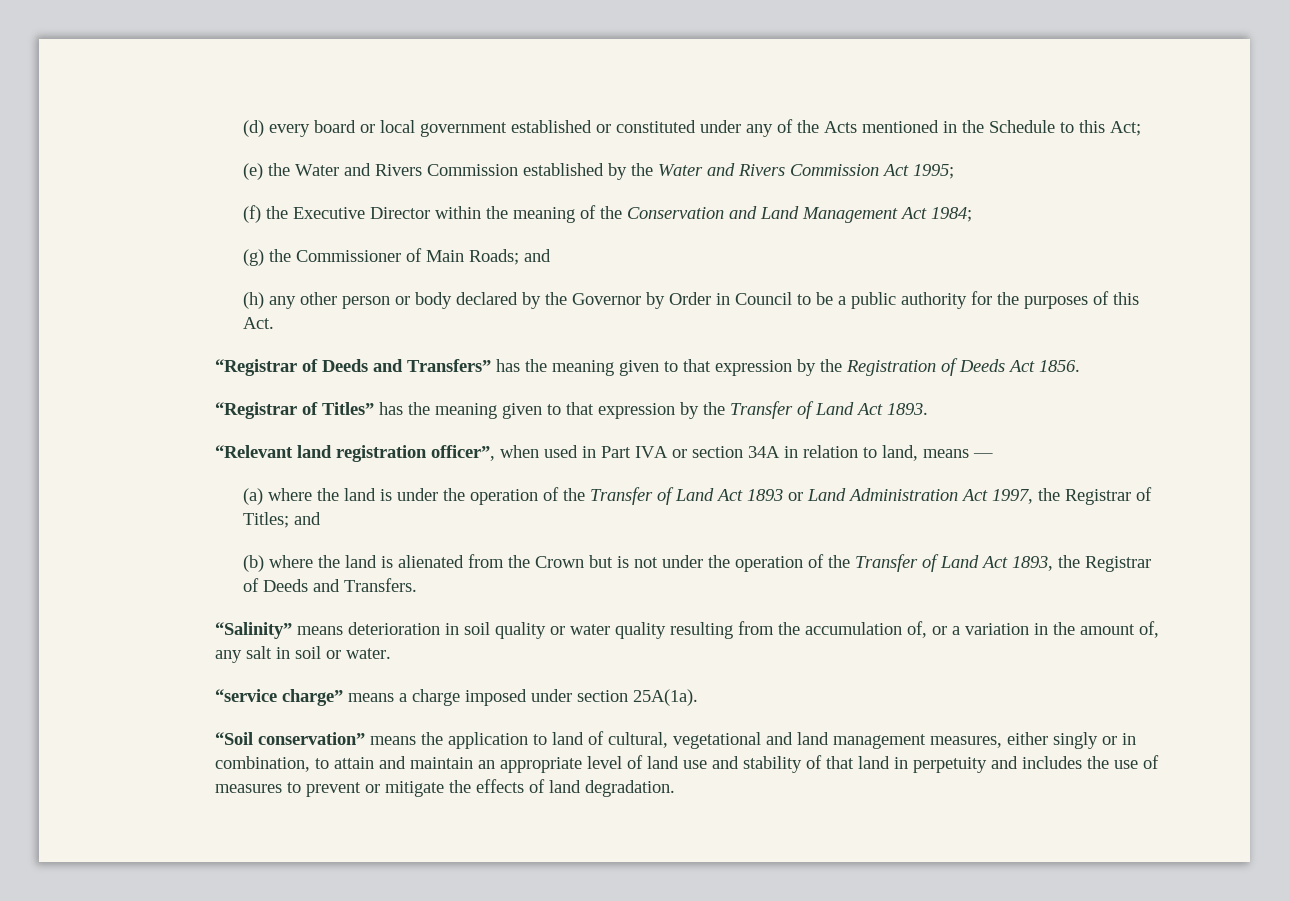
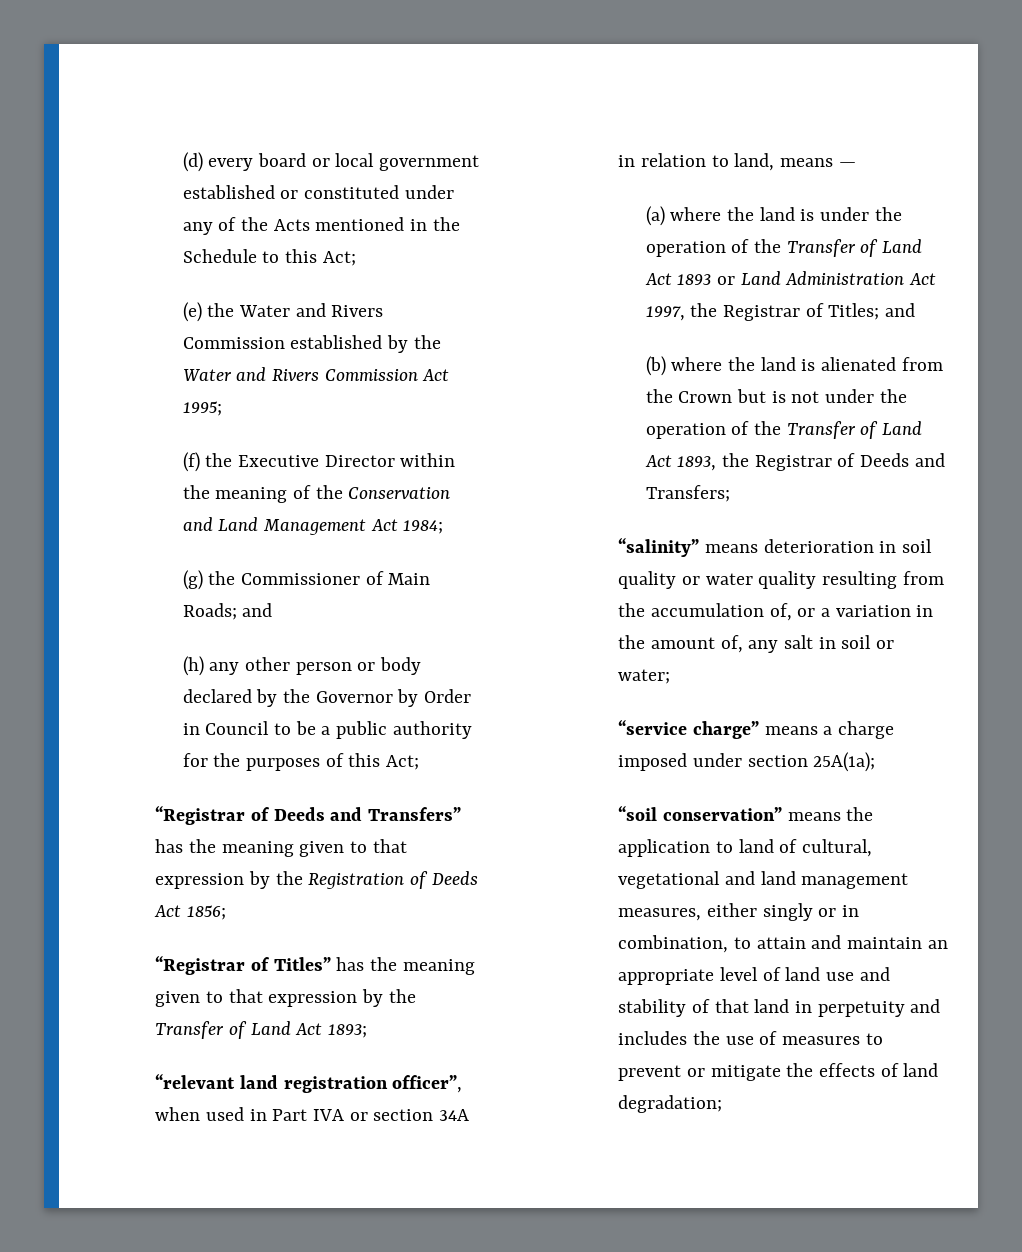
[243,317,275,329] Act. -> [386,755,420,770] Act;
[1038,360,1080,372] 1856. -> [187,905,227,920] 1856;
[886,403,928,415] [214,445,293,458] 1893. // “Relevant -> [328,1024,368,1038] [155,1074,236,1089] 1893; // “relevant
[344,578,418,592] [214,622,292,639] Transfers. // “Salinity” -> [645,485,730,502] [618,538,700,557] Transfers; // “salinity”
[345,648,391,659] water. -> [618,669,671,684] water;
[632,689,698,706] [214,732,253,745] 25A(1a). // “Soil -> [813,752,876,772] [618,806,658,821] 25A(1a); // “soil
[584,780,675,797] degradation. -> [618,1095,723,1113] degradation;

